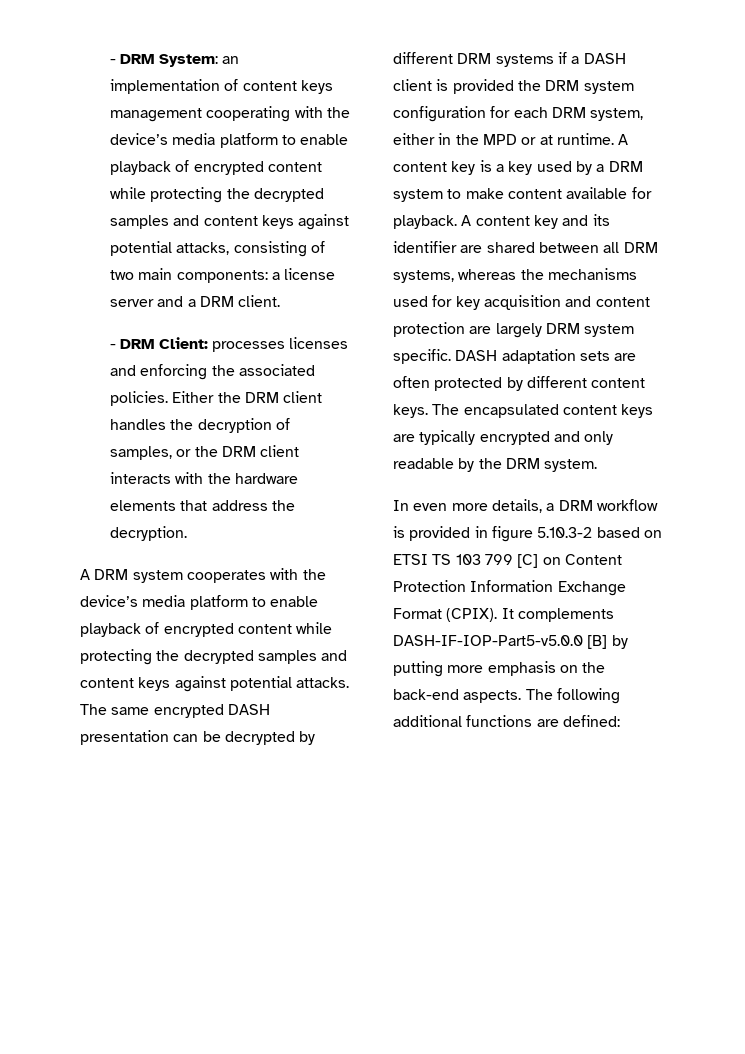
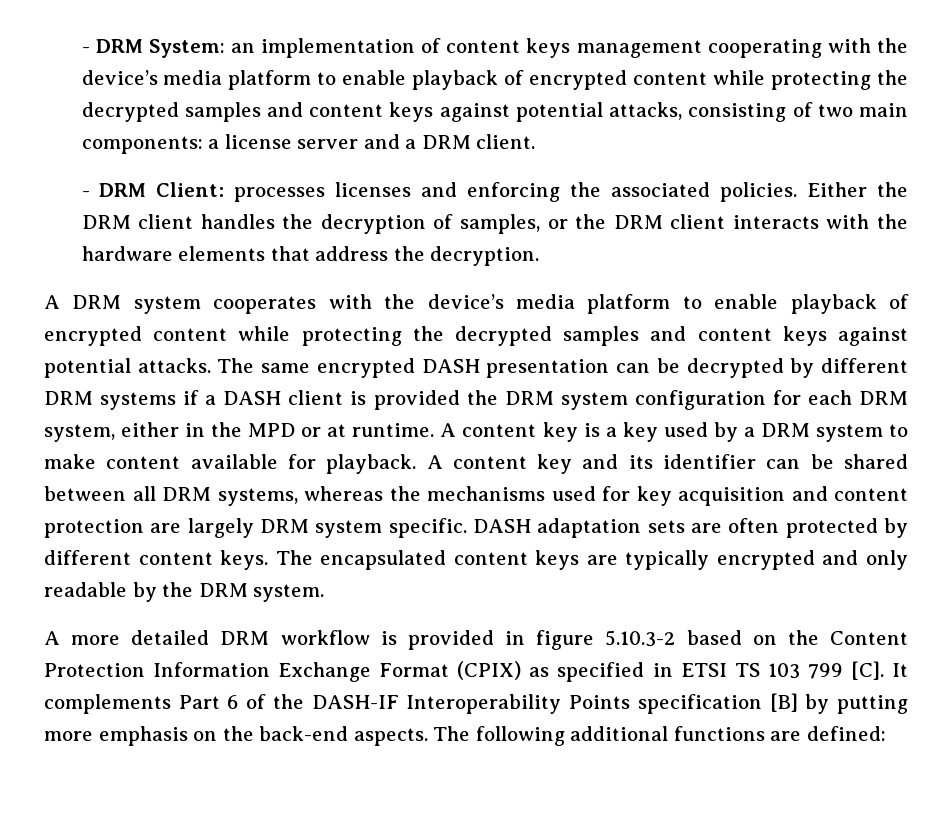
[460,245,483,253] are -> [766,454,834,469] can be
[393,499,555,513] In even more details, a -> [44,630,210,645] A more detailed
[393,554,561,568] ETSI TS 103 799 [C] on -> [787,630,819,645] the
[446,608,614,622] [393,635,583,646] (CPIX). It complements DASH-IF-IOP-Part5-v5.0.0 -> [457,661,909,682] [44,694,762,714] (CPIX) as specified in ETSI TS 103 799 [C]. It complements Part 6 of the DASH-IF Interoperability Points specification

